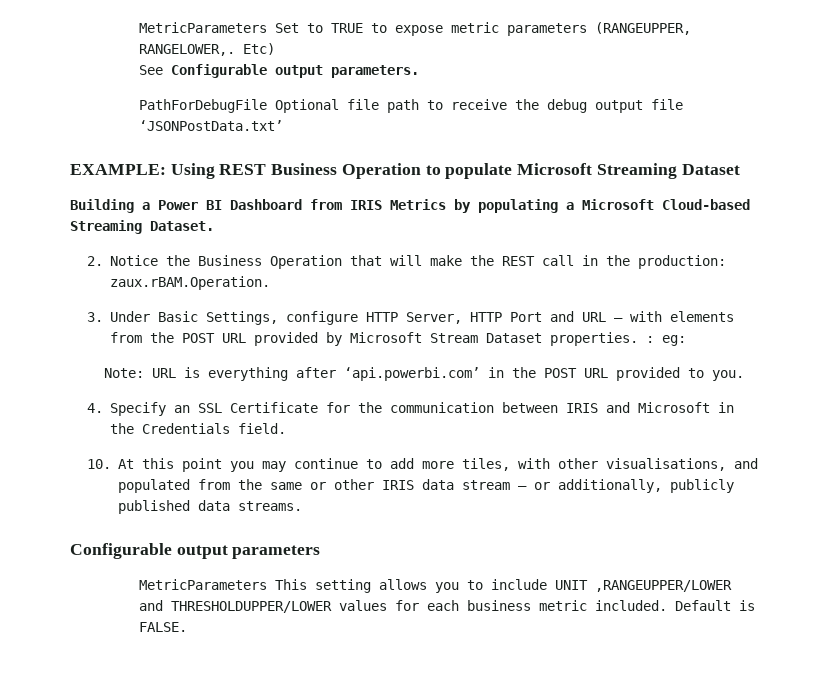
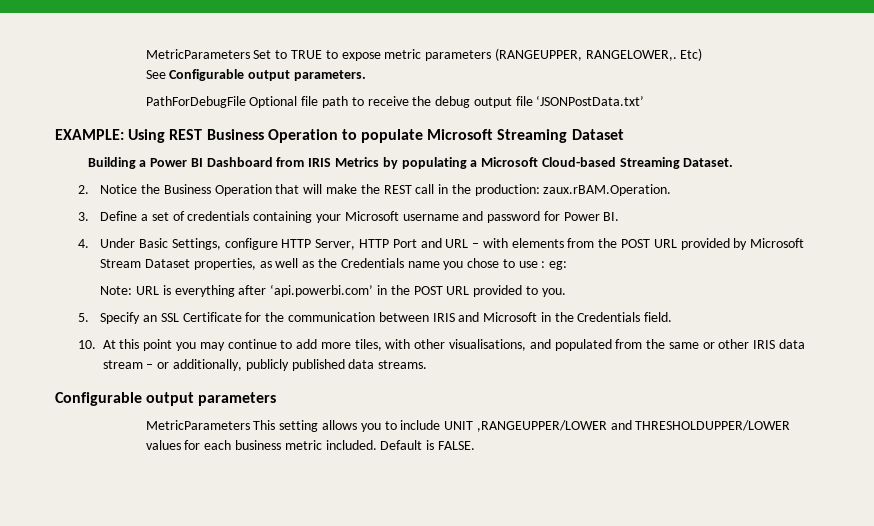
(104, 317) none -> [100,211,620,223] [77,239,89,248] Define a set of credentials containing your Microsoft username and password for Power BI. // 4.
[549,332,638,346] properties. -> [193,258,538,270] properties, as well as the Credentials name you chose to use
[87,403,104,413] 4. -> [77,313,89,322] 5.

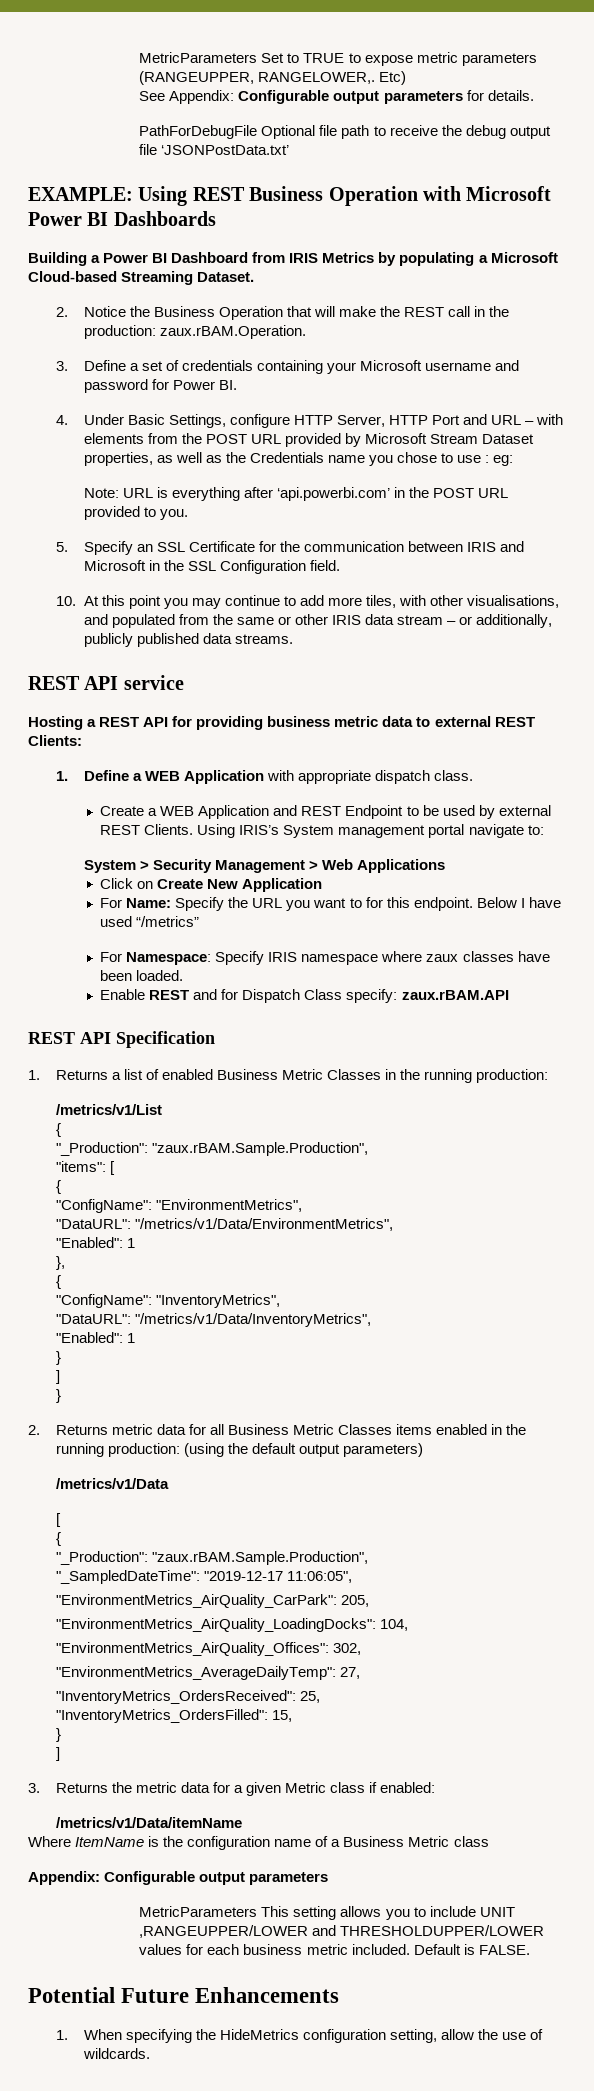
[169,69,366,81] Configurable output parameters. -> [169,90,534,104] Appendix: Configurable output parameters for details.
[341,129,624,143] to populate Microsoft Streaming Dataset -> [423,186,552,201] [28,211,216,226] with Microsoft Power BI Dashboards
[577,312,641,322] Credentials -> [187,560,306,574] SSL Configuration
(428, 364) none -> [28,675,184,690] [28,716,535,730] [28,735,82,746] [55,770,474,784] [100,805,551,819] [100,824,544,838] [83,859,445,873] [100,878,323,892] [100,897,561,911] [100,916,200,927] [100,951,550,965] [100,970,184,981] [100,989,509,1003] [28,1031,215,1048] [28,1069,549,1083] [55,1104,162,1115] [55,1123,61,1137] [55,1142,368,1156] [55,1161,115,1175] [55,1180,61,1194] [55,1199,302,1213] [55,1218,393,1231] [55,1237,135,1248] [55,1256,65,1270] [55,1275,61,1289] [55,1294,280,1308] [55,1313,371,1327] [55,1332,135,1343] [55,1351,61,1365] [55,1370,60,1384] [55,1389,61,1403] [28,1424,527,1435] [55,1443,424,1457] [55,1478,169,1489] [55,1513,61,1527] [55,1532,61,1546] [55,1551,368,1565] [55,1570,352,1584] [55,1594,369,1608] [55,1618,408,1632] [55,1642,361,1656] [55,1666,360,1680] [55,1690,320,1704] [55,1709,292,1723] [55,1728,61,1742] [55,1747,60,1761] [28,1782,436,1796] [55,1817,242,1828] [28,1836,489,1850] [28,1871,100,1885] REST API service // Hosting a REST API for providing business metric data to external REST Clients: // 1. Define a WEB Application with appropriate dispatch class. // Create a WEB Application and REST Endpoint to be used by external REST Clients. Using IRIS’s System management portal navigate to: // System > Security Management > Web Applications // Click on Create New Application // For Name: Specify the URL you want to for this endpoint. Below I have used “/metrics” // For Namespace: Specify IRIS namespace where zaux classes have been loaded. // Enable REST and for Dispatch Class specify: zaux.rBAM.API // REST API Specification // 1. Returns a list of enabled Business Metric Classes in the running production: // /metrics/v1/List // { // "_Production": "zaux.rBAM.Sample.Production", // "items": [ // { // "ConfigName": "EnvironmentMetrics", // "DataURL": "/metrics/v1/Data/EnvironmentMetrics", // "Enabled": 1 // }, // { // "ConfigName": "InventoryMetrics", // "DataURL": "/metrics/v1/Data/InventoryMetrics", // "Enabled": 1 // } // ] // } // 2. Returns metric data for all Business Metric Classes items enabled in the running production: (using the default output parameters) // /metrics/v1/Data // [ // { // "_Production": "zaux.rBAM.Sample.Production", // "_SampledDateTime": "2019-12-17 11:06:05", // "EnvironmentMetrics_AirQuality_CarPark": 205, // "EnvironmentMetrics_AirQuality_LoadingDocks": 104, // "EnvironmentMetrics_AirQuality_Offices": 302, // "EnvironmentMetrics_AverageDailyTemp": 27, // "InventoryMetrics_OrdersReceived": 25, // "InventoryMetrics_OrdersFilled": 15, // } // ] // 3. Returns the metric data for a given Metric class if enabled: // /metrics/v1/Data/itemName // Where ItemName is the configuration name of a Business Metric class // Appendix:
(475, 445) none -> [28,1987,340,2003] [55,2029,544,2043] [82,2048,150,2059] // Potential Future Enhancements // 1. When specifying the HideMetrics configuration setting, allow the use of wildcards.

